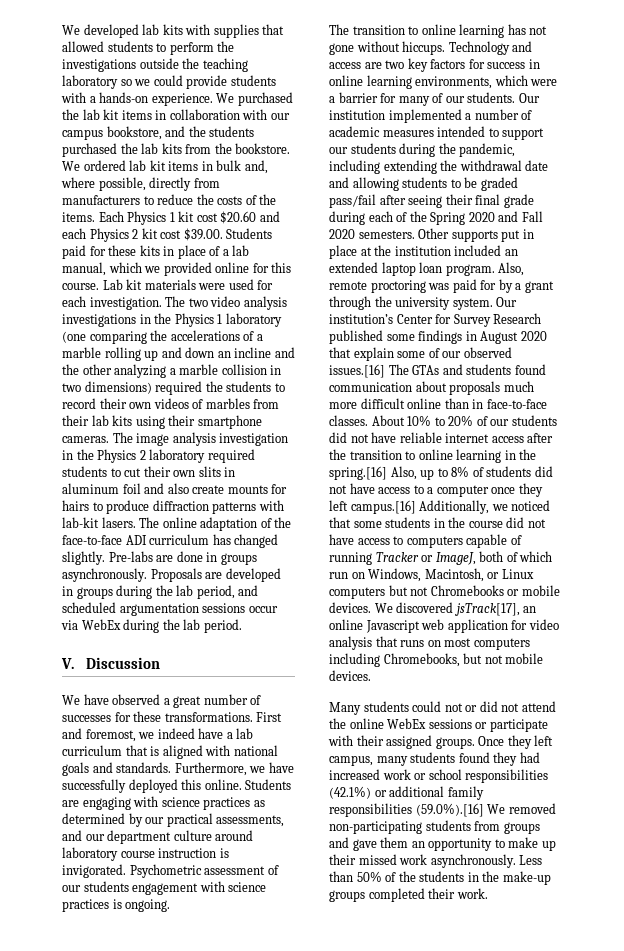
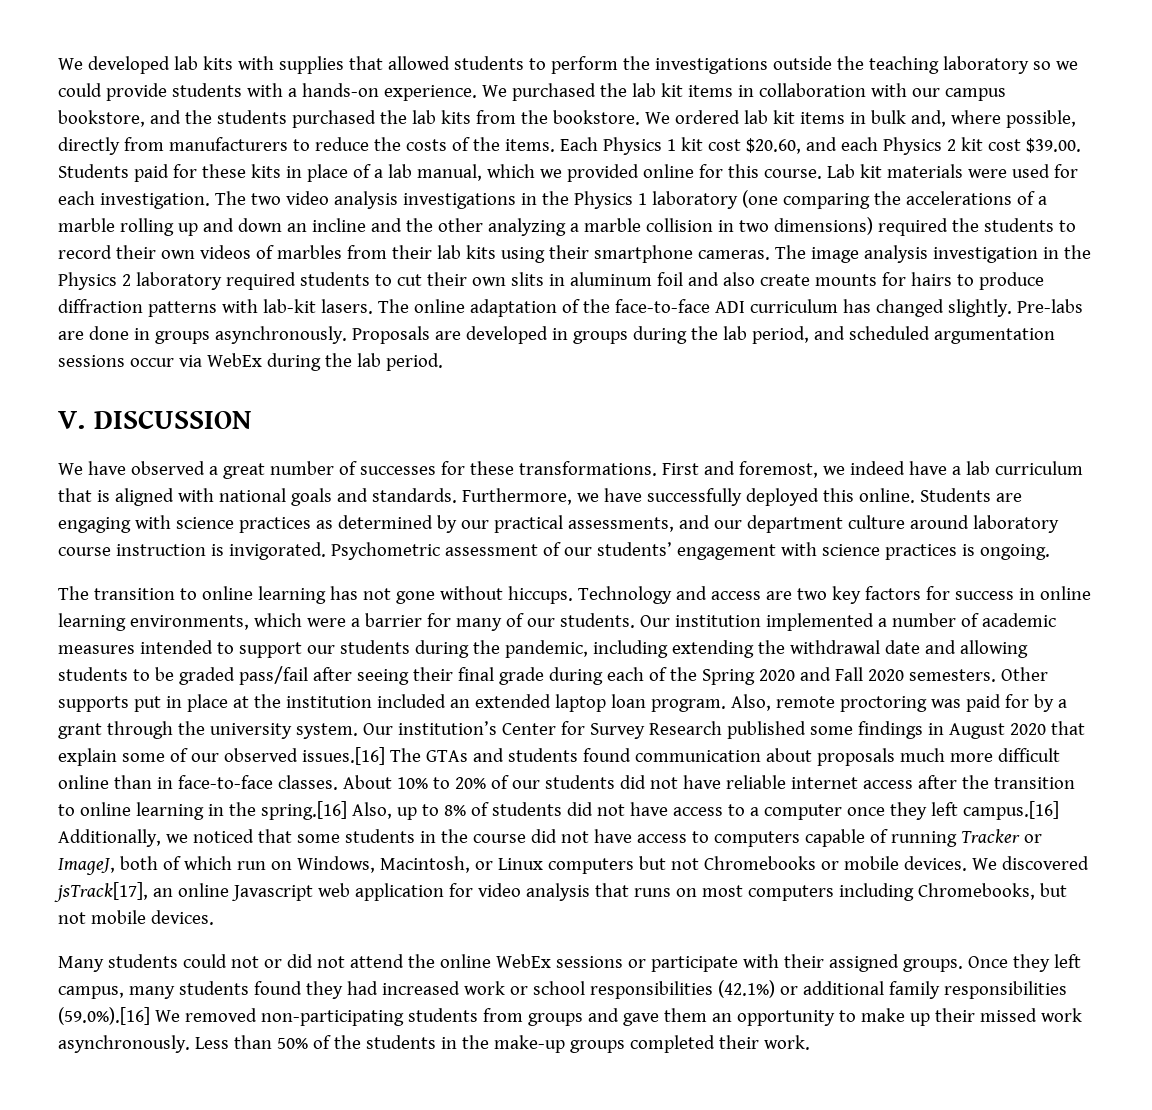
[220,211,257,224] $20.60 -> [745,138,801,154] $20.60,
[85,657,160,669] Discussion -> [94,410,252,429] DISCUSSION
[83,881,129,892] students -> [596,542,672,556] students’

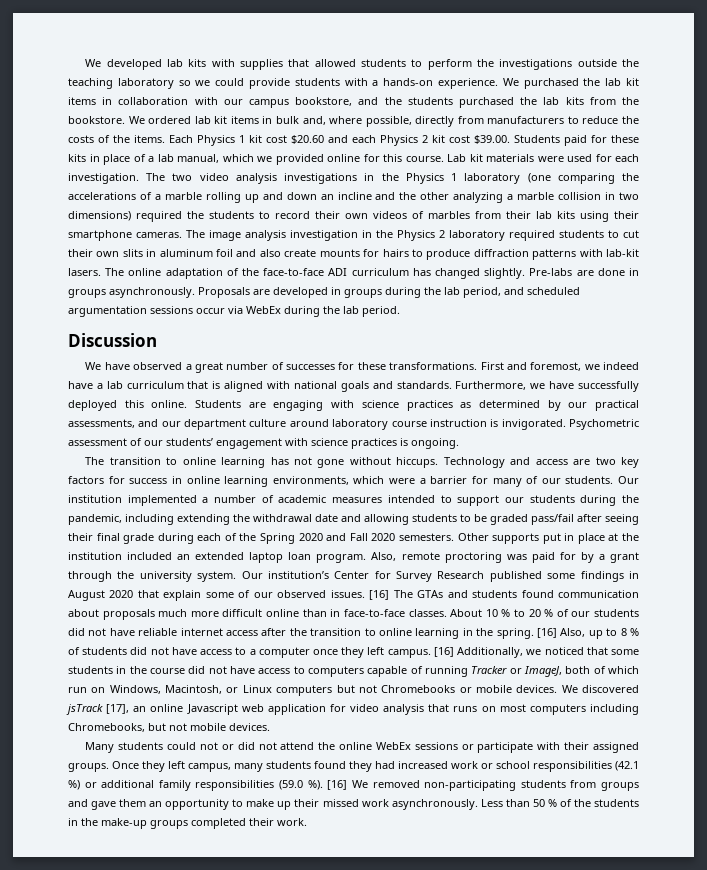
[745,138,801,154] $20.60, -> [291,135,324,144] $20.60
[58,410,252,429] V. DISCUSSION -> [68,333,157,347] Discussion
[301,747,385,765] issues.[16] -> [330,590,390,600] issues. [16]
[396,777,486,789] 10% to 20% -> [485,609,554,617] 10 % to 20 %
[260,801,347,820] spring.[16] -> [496,628,557,639] spring. [16]
[443,805,466,816] 8% -> [620,628,639,636] 8 %
[962,801,1059,820] campus.[16] -> [387,647,454,658] campus. [16]
[54,882,148,902] jsTrack[17], -> [66,704,130,715] jsTrack [17],
[717,980,775,998] (42.1%) -> [615,761,639,771] [68,780,80,790] (42.1 %)
[58,1007,150,1025] (59.0%).[16] -> [279,780,348,790] (59.0 %). [16]
[276,1038,308,1049] 50% -> [532,799,557,807] 50 %

